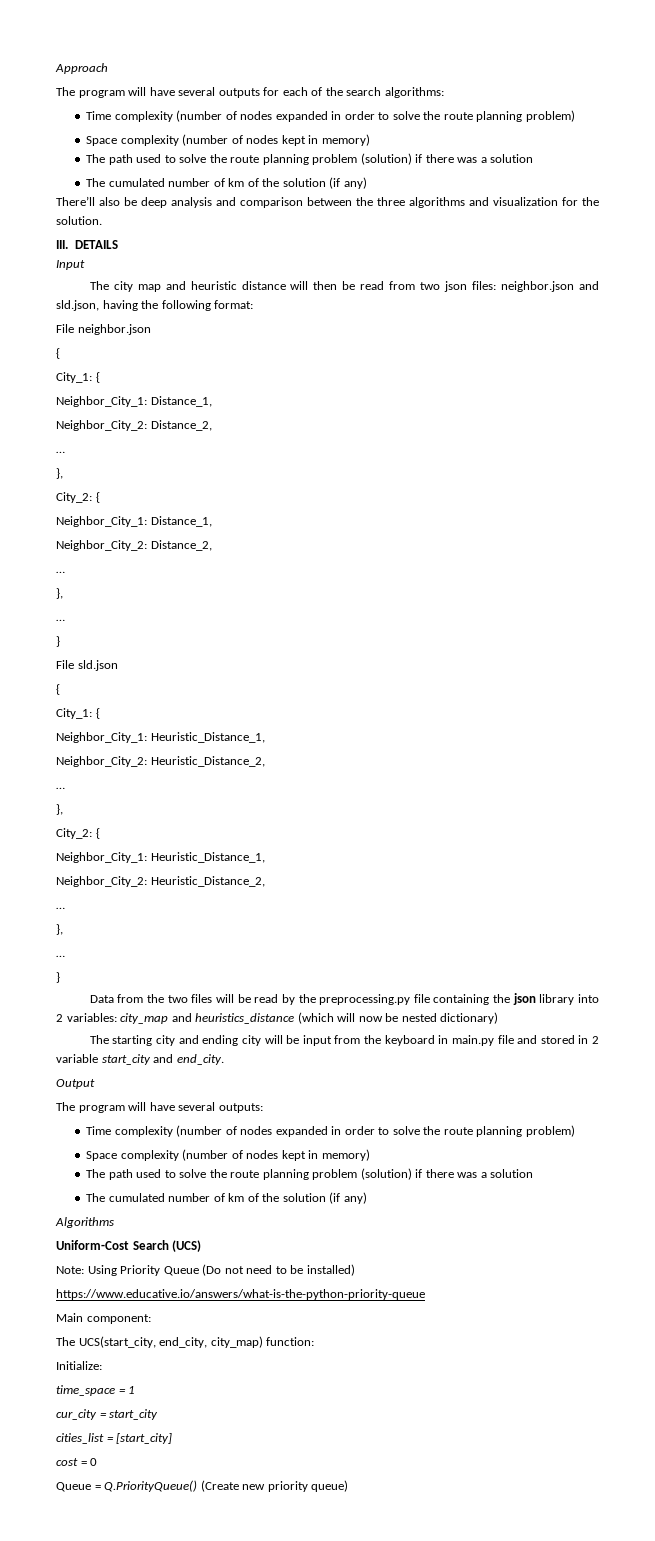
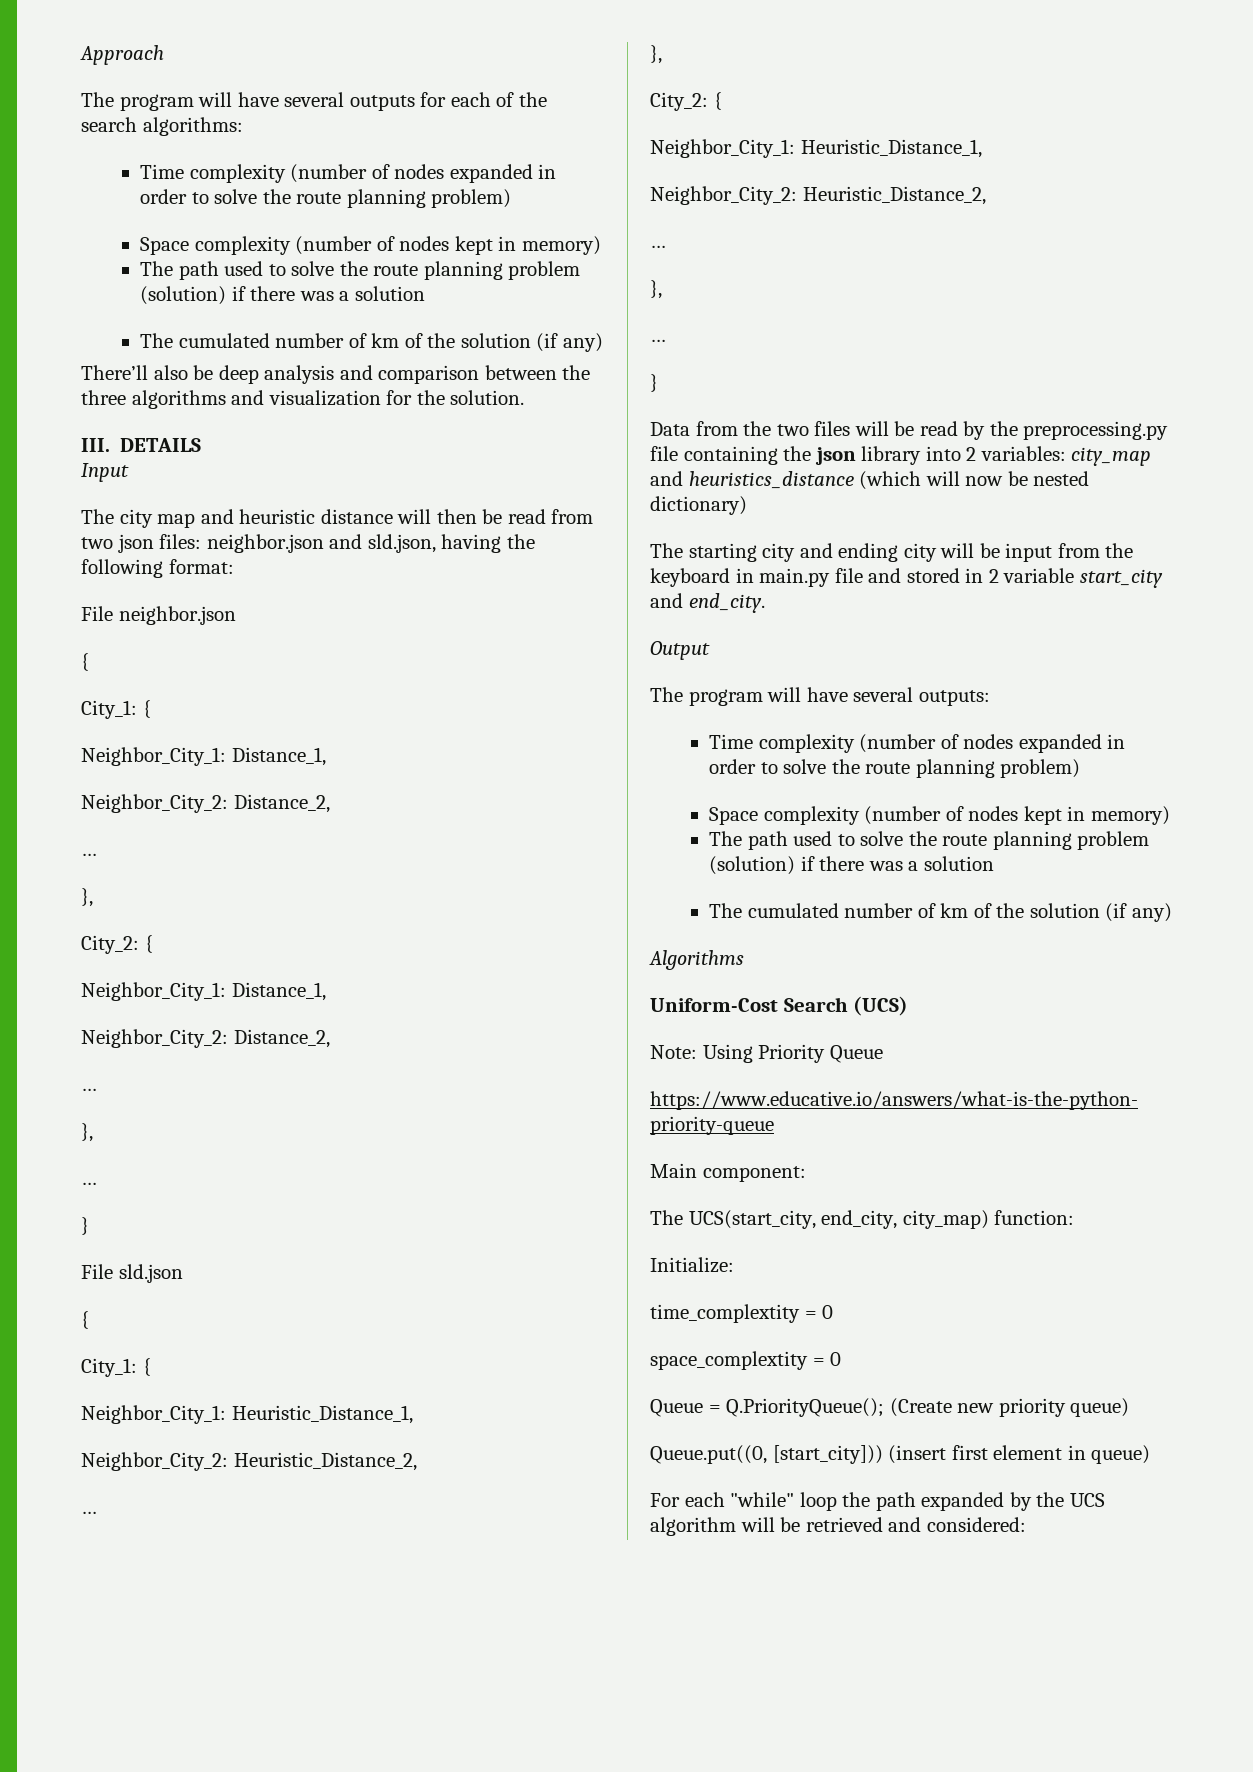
[202,1264,355,1276] (Do not need to be installed) -> (883, 1054) none
[56,1385,136,1396] [56,1409,159,1420] [56,1433,173,1444] [56,1458,78,1466] time_space = 1 // cur_city = start_city // cities_list = [start_city] // cost -> [650,1304,834,1323] [650,1351,808,1370] time_complextity = 0 // space_complextity
[104,1480,198,1492] Q.PriorityQueue() -> [726,1398,885,1417] Q.PriorityQueue();
(349, 1486) none -> [650,1445,1151,1464] [650,1492,1105,1511] [650,1517,1026,1536] // Queue.put((0, [start_city])) (insert first element in queue) // For each "while" loop the path expanded by the UCS algorithm will be retrieved and considered:

